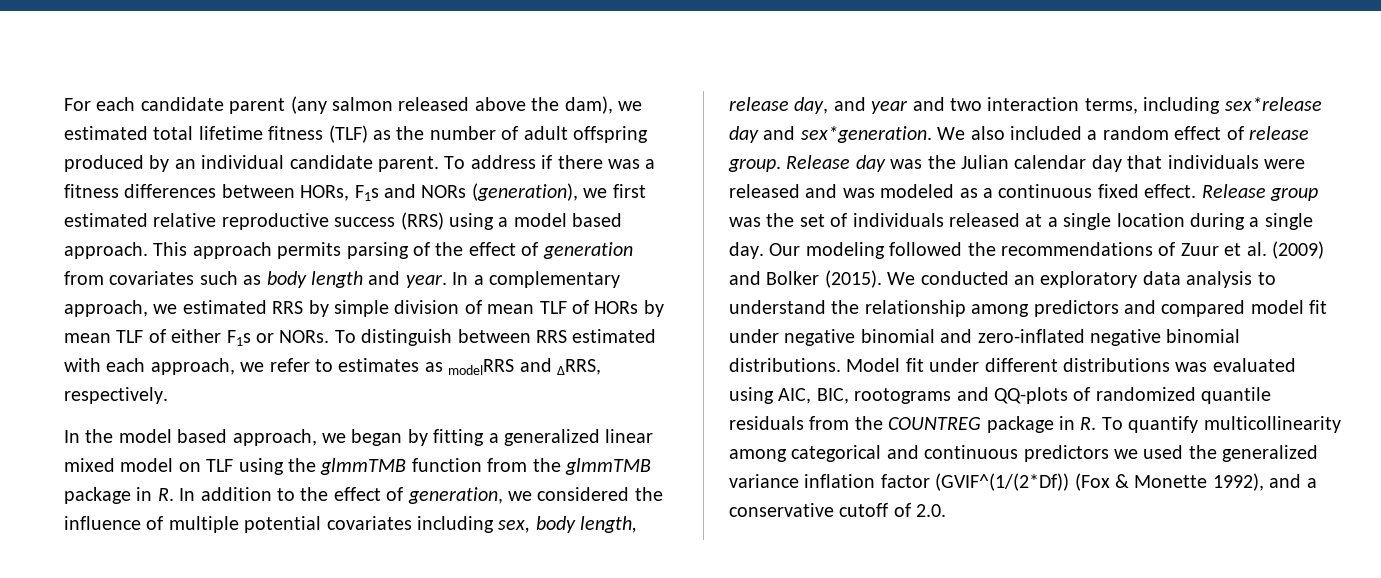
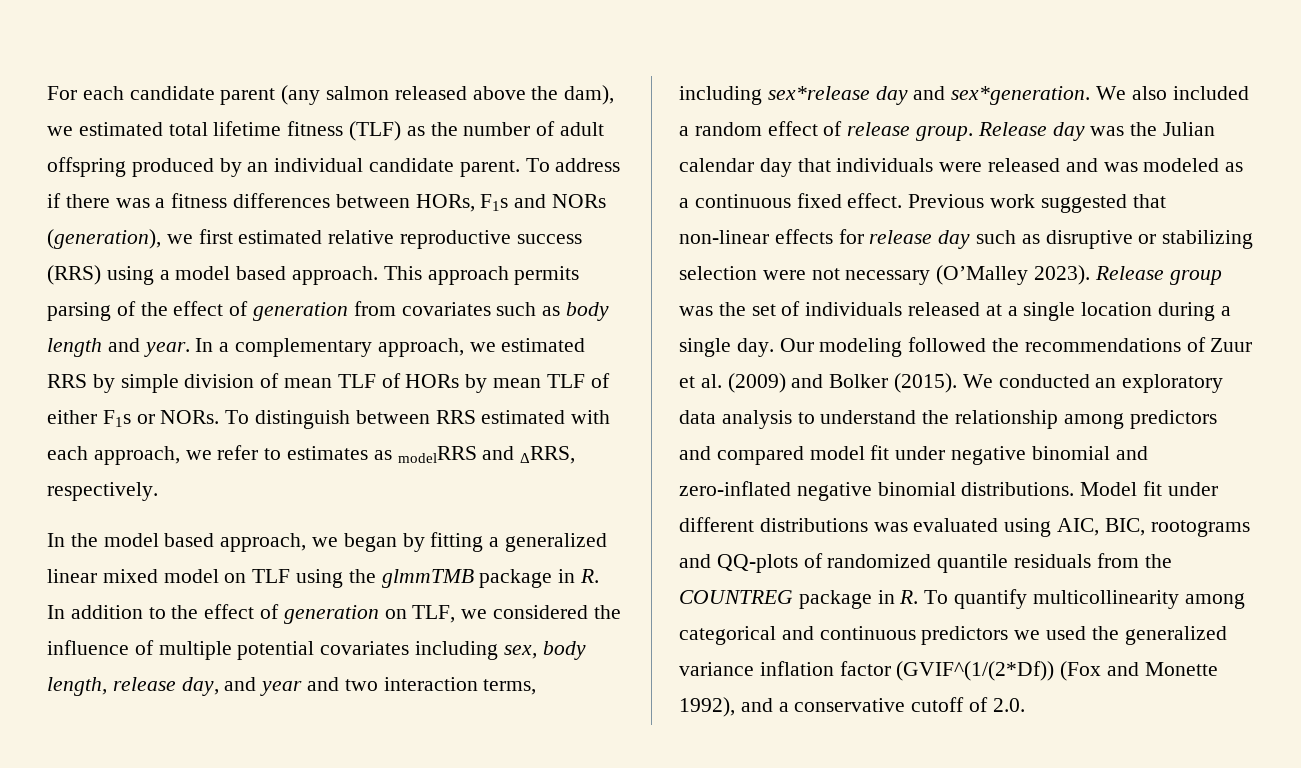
[411,458,651,475] function from the glmmTMB -> (474, 578) none
[407,487,503,504] generation, -> [283,605,456,624] generation on TLF,
(1197, 191) none -> [908,194,1166,213] [679,229,1254,249] [679,265,1091,285] Previous work suggested that non-linear effects for release day such as disruptive or stabilizing selection were not necessary (O’Malley 2023).
[1115,474,1129,488] & -> [1107,662,1140,676] and

